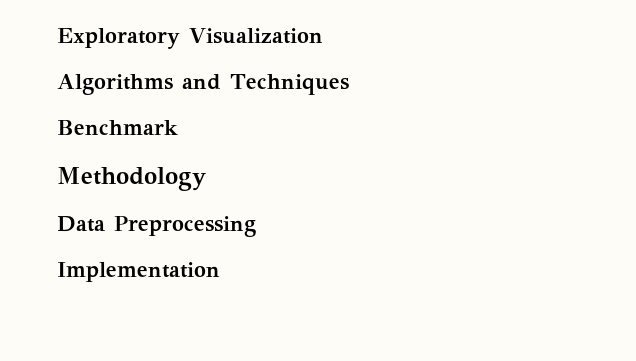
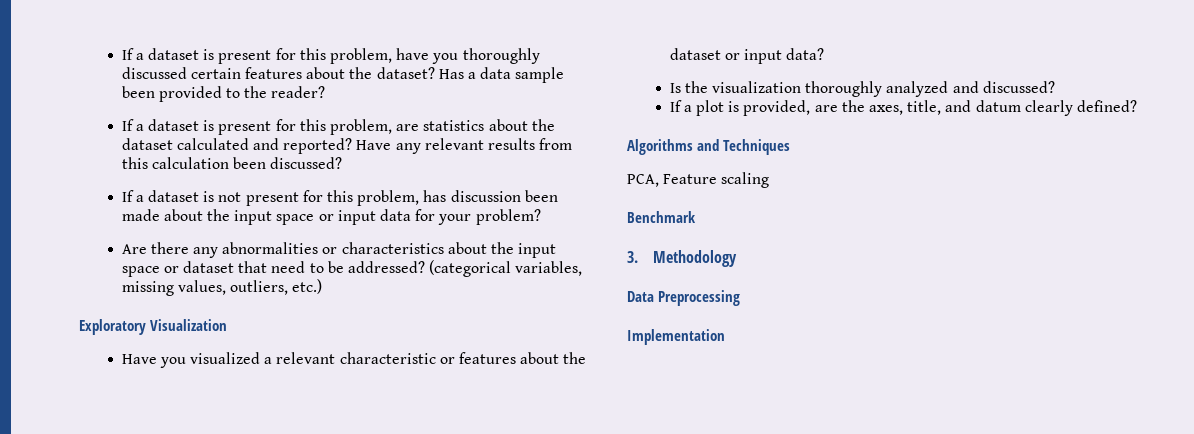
[57,28,323,49] Exploratory Visualization -> [121,48,540,64] [121,67,565,83] [121,86,326,102] [121,119,555,135] [121,138,573,154] [121,157,343,169] [121,190,558,206] [121,209,541,225] [121,242,557,258] [121,260,583,277] [121,279,323,296] [79,319,228,335] [121,352,587,368] [669,48,825,64] [669,81,1055,97] [669,100,1137,116] If a dataset is present for this problem, have you thoroughly discussed certain features about the dataset? Has a data sample been provided to the reader? // If a dataset is present for this problem, are statistics about the dataset calculated and reported? Have any relevant results from this calculation been discussed? // If a dataset is not present for this problem, has discussion been made about the input space or input data for your problem? // Are there any abnormalities or characteristics about the input space or dataset that need to be addressed? (categorical variables, missing values, outliers, etc.) // Exploratory Visualization // Have you visualized a relevant characteristic or features about the dataset or input data? // Is the visualization thoroughly analyzed and discussed? // If a plot is provided, are the axes, title, and datum clearly defined?
(349, 84) none -> [627,172,770,188] // PCA, Feature scaling
(178, 127) none -> [627,251,638,263] 3.

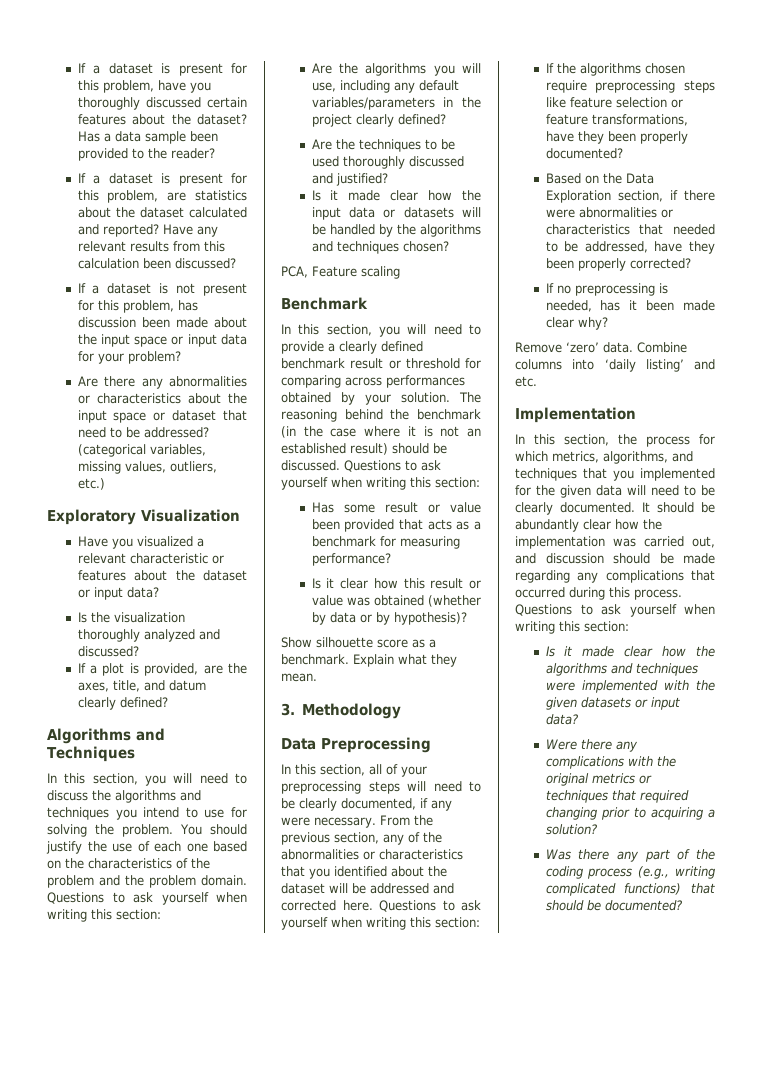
[627,172,770,188] [627,211,696,223] [627,250,737,267] [627,290,741,306] [627,329,725,345] PCA, Feature scaling // Benchmark // 3. Methodology // Data Preprocessing // Implementation -> [47,773,247,786] [47,790,201,803] [47,807,247,820] [47,824,247,837] [46,841,247,854] [47,858,210,869] [47,875,247,888] [47,892,247,905] [47,909,161,922] [311,63,481,76] [311,80,459,93] [311,97,481,110] [311,114,446,127] [311,139,455,152] [311,156,464,169] [311,173,388,186] [311,190,481,201] [311,207,481,220] [311,224,481,237] [311,241,449,254] [281,266,400,279] [281,297,368,310] [281,324,481,337] [281,341,423,354] [281,358,481,369] [281,375,465,388] [281,392,481,405] [281,409,481,422] [281,426,481,438] [281,443,447,455] [281,460,441,472] [281,477,480,490] [311,502,481,513] [311,519,481,532] [311,536,460,549] [311,553,391,566] [311,578,481,589] [311,595,481,607] [311,612,467,625] [281,637,436,648] [281,654,457,667] [281,673,317,682] [281,703,401,719] [281,737,431,753] [281,764,427,777] [281,781,481,794] [281,798,452,811] [281,815,433,828] [281,832,442,845] [281,849,463,860] [281,866,447,879] [281,883,454,894] [281,900,481,912] [281,917,480,930] [545,63,685,76] [545,80,715,93] [545,97,683,108] [545,114,688,126] [545,131,688,144] [545,148,623,159] [545,173,654,184] [545,190,715,203] [545,207,673,218] [545,224,715,235] [545,241,715,254] [545,258,691,271] [545,283,668,296] [545,300,715,312] [545,317,608,330] [515,342,687,353] [515,359,715,372] [515,376,537,387] [515,407,636,423] [515,434,715,447] [515,451,693,464] [515,468,715,481] [515,485,715,498] [515,502,715,515] [515,519,662,532] [515,536,715,549] [515,553,715,564] [515,570,715,583] [515,587,682,600] [515,604,715,617] [515,621,629,634] [545,646,715,657] [545,663,698,676] [545,680,715,693] [545,697,680,710] [545,714,578,725] [545,739,638,752] [545,756,676,769] [545,773,652,786] [545,790,689,803] [545,807,715,820] [545,824,597,835] [545,849,715,862] [545,866,715,879] [545,883,715,896] [545,900,682,911] In this section, you will need to discuss the algorithms and techniques you intend to use for solving the problem. You should justify the use of each one based on the characteristics of the problem and the problem domain. Questions to ask yourself when writing this section: // Are the algorithms you will use, including any default variables/parameters in the project clearly defined? // Are the techniques to be used thoroughly discussed and justified? // Is it made clear how the input data or datasets will be handled by the algorithms and techniques chosen? // PCA, Feature scaling // Benchmark // In this section, you will need to provide a clearly defined benchmark result or threshold for comparing across performances obtained by your solution. The reasoning behind the benchmark (in the case where it is not an established result) should be discussed. Questions to ask yourself when writing this section: // Has some result or value been provided that acts as a benchmark for measuring performance? // Is it clear how this result or value was obtained (whether by data or by hypothesis)? // Show silhouette score as a benchmark. Explain what they mean. // 3. Methodology // Data Preprocessing // In this section, all of your preprocessing steps will need to be clearly documented, if any were necessary. From the previous section, any of the abnormalities or characteristics that you identified about the dataset will be addressed and corrected here. Questions to ask yourself when writing this section: // If the algorithms chosen require preprocessing steps like feature selection or feature transformations, have they been properly documented? // Based on the Data Exploration section, if there were abnormalities or characteristics that needed to be addressed, have they been properly corrected? // If no preprocessing is needed, has it been made clear why? // Remove ‘zero’ data. Combine columns into ‘daily listing’ and etc. // Implementation // In this section, the process for which metrics, algorithms, and techniques that you implemented for the given data will need to be clearly documented. It should be abundantly clear how the implementation was carried out, and discussion should be made regarding any complications that occurred during this process. Questions to ask yourself when writing this section: // Is it made clear how the algorithms and techniques were implemented with the given datasets or input data? // Were there any complications with the original metrics or techniques that required changing prior to acquiring a solution? // Was there any part of the coding process (e.g., writing complicated functions) that should be documented?

